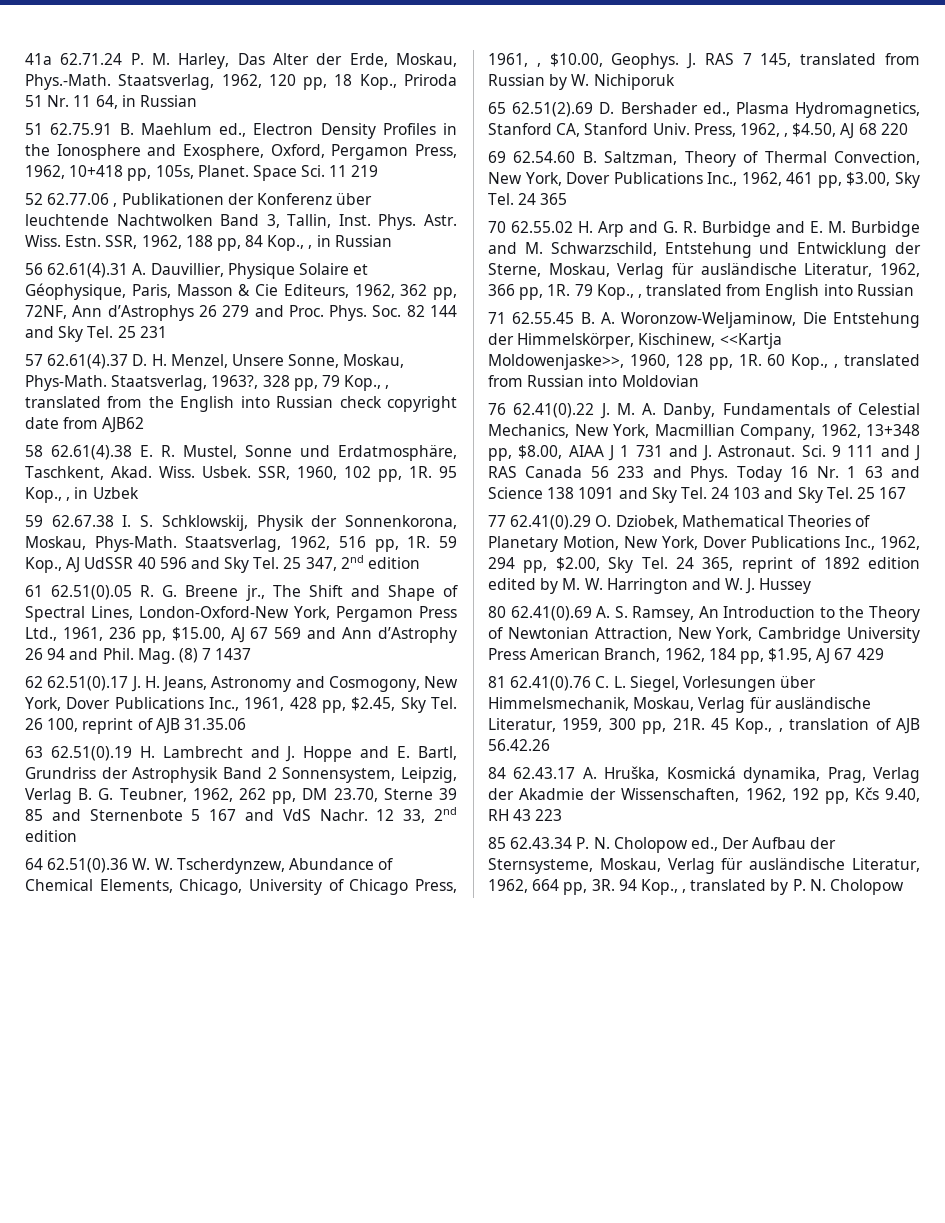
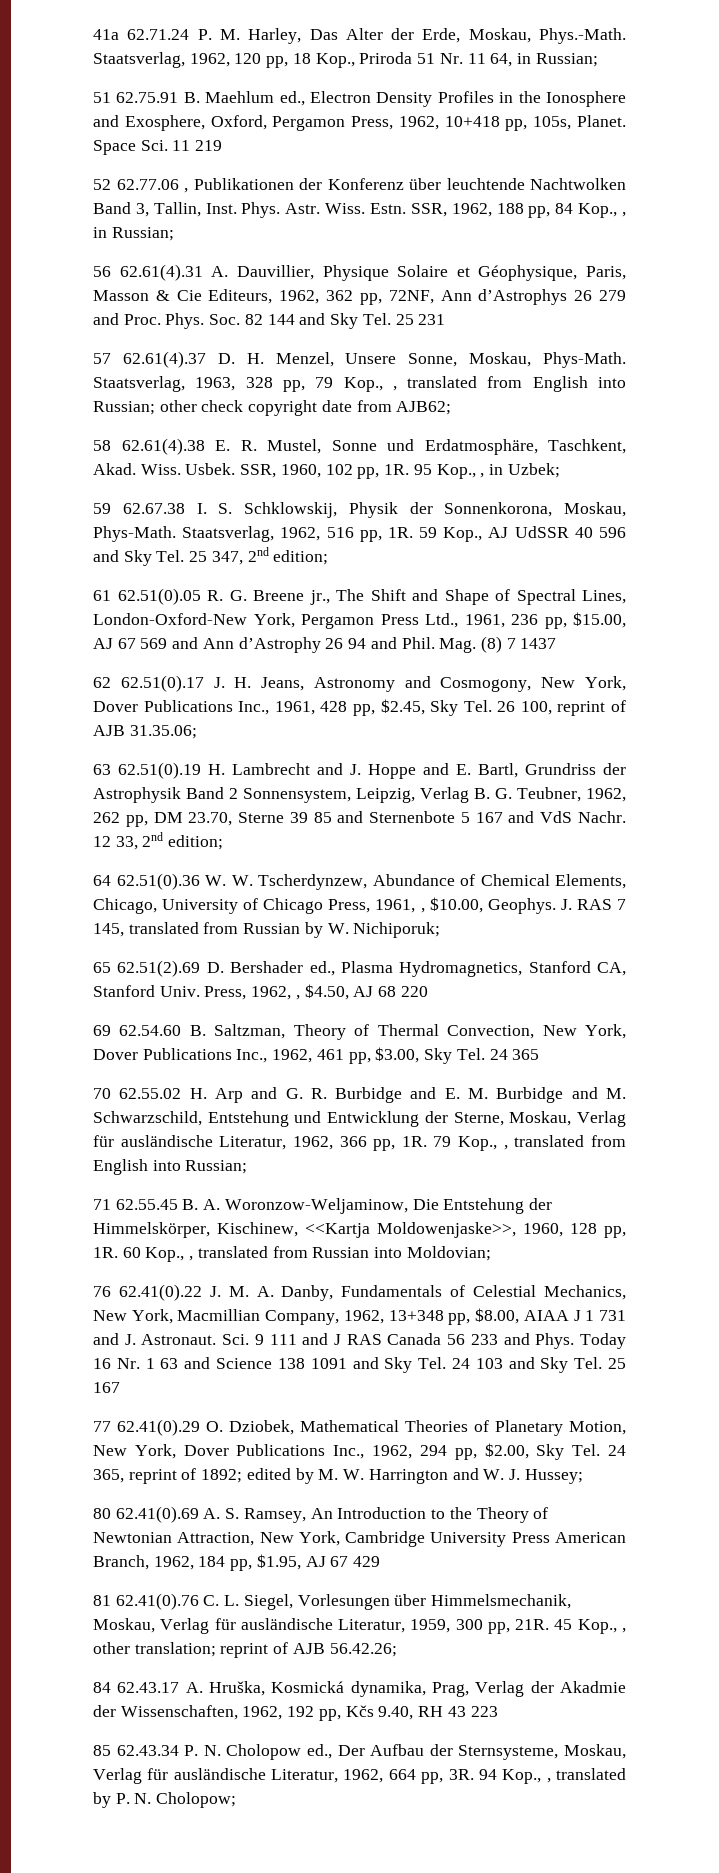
[139,95,197,107] Russian -> [535,53,598,67] Russian;
[334,235,392,247] Russian -> [111,227,174,241] Russian;
[211,375,259,389] 1963?, -> [195,377,236,391] 1963,
[148,396,334,412] the English into Russian -> [532,376,627,392] [93,400,197,415] English into Russian; other
[102,417,145,433] AJB62 -> [396,401,452,415] AJB62;
[92,487,139,499] Uzbek -> [507,463,560,478] Uzbek;
[368,557,421,569] edition -> [273,550,329,565] edition;
[183,718,246,730] 31.35.06 -> [129,725,197,739] 31.35.06;
[25,830,77,842] edition -> [168,835,224,850] edition;
[593,74,675,90] Nichiporuk -> [353,922,441,938] Nichiporuk;
[856,284,914,296] Russian -> [185,1160,248,1174] Russian;
[621,375,699,387] Moldovian -> [406,1246,491,1261] Moldovian;
[823,557,920,569] 1892 edition -> [201,1469,243,1483] 1892;
[759,578,812,594] Hussey -> [524,1469,583,1484] Hussey;
[789,718,920,734] [488,739,550,751] translation of AJB 56.42.26 -> [93,1642,397,1658] other translation; reprint of AJB 56.42.26;
[830,879,905,895] Cholopow -> [156,1792,237,1808] Cholopow;

